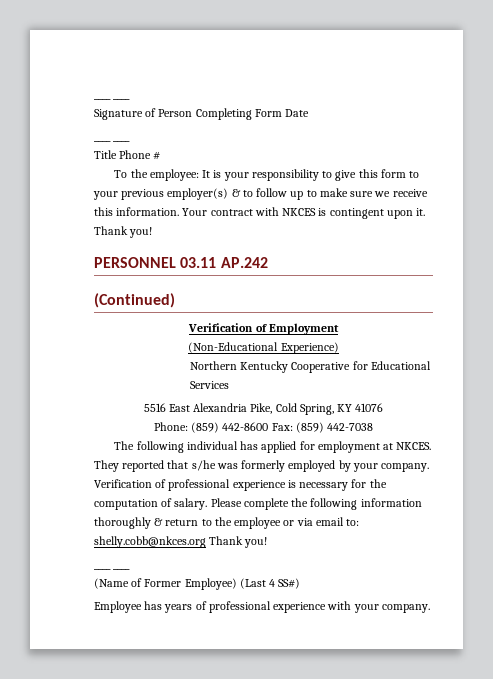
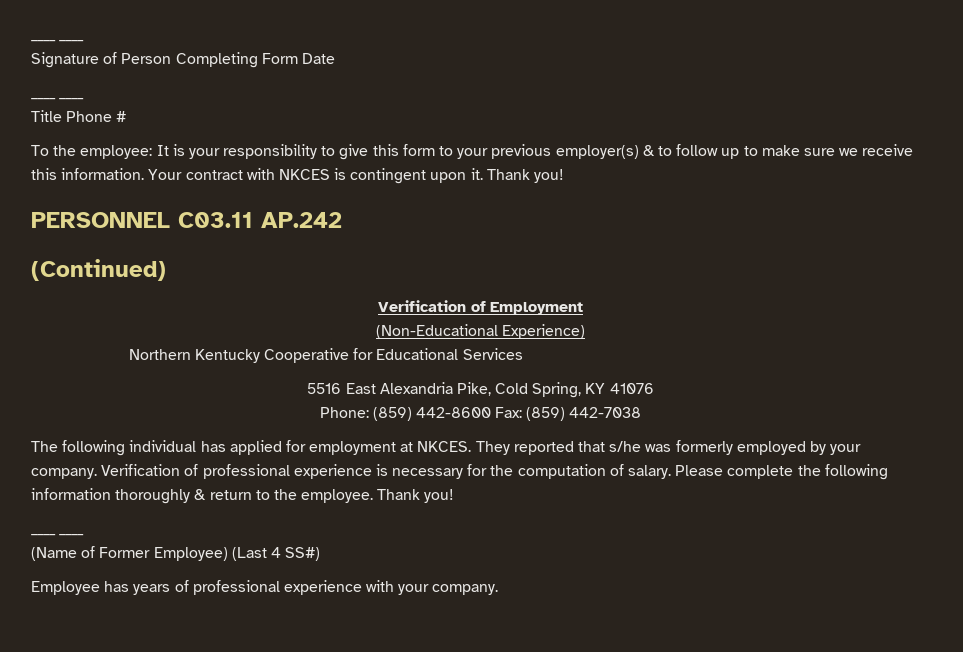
[180,257,217,268] 03.11 -> [178,212,253,228] C03.11
[234,517,360,529] [94,536,206,548] employee or via email to: shelly.cobb@nkces.org -> [301,489,374,503] employee.

